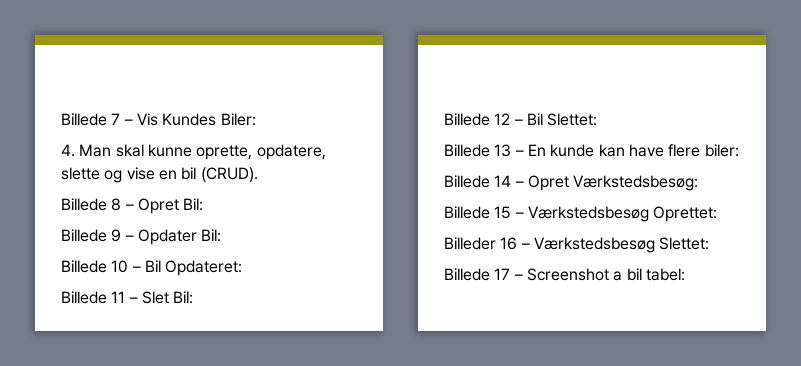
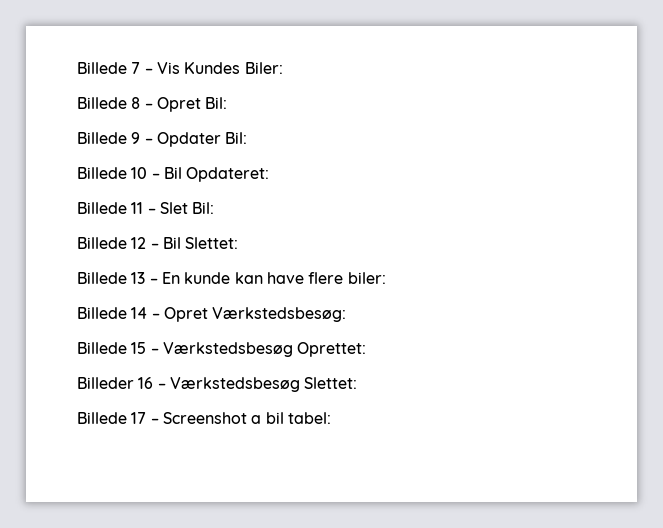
[61,144,326,160] [61,167,258,183] // 4. Man skal kunne oprette, opdatere, slette og vise en bil (CRUD). -> (283, 68) none

